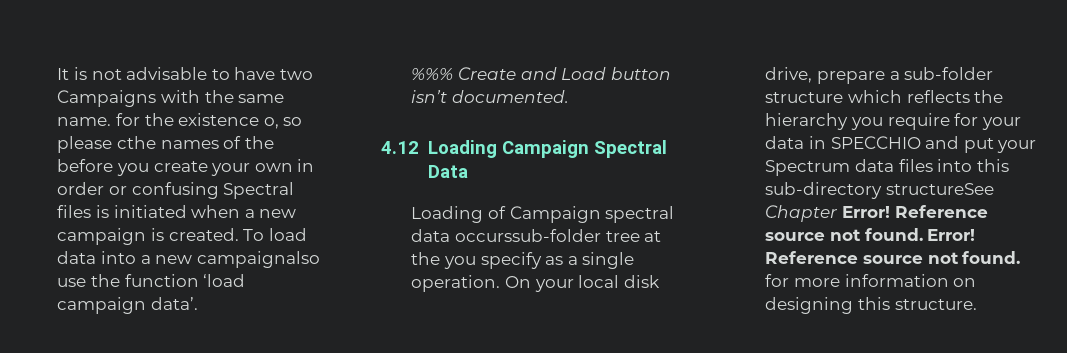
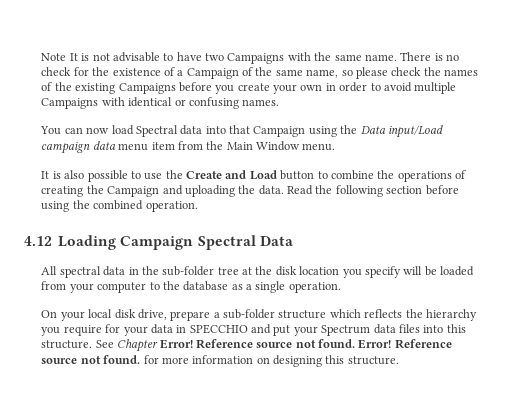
(57, 74) none -> [41,53,67,61] Note
[116,113,303,129] [57,136,157,153] for the existence o, so please cthe -> [400,52,460,61] [41,67,441,79] There is no check for the existence of a Campaign of the same name, so please check the
(274, 142) none -> [75,83,176,94] existing Campaigns
[109,182,295,199] [57,205,297,218] [57,228,307,245] [57,251,320,268] [57,274,246,287] [57,297,199,314] [411,67,671,80] [411,90,570,103] or confusing Spectral files is initiated when a new campaign is created. To load data into a new campaignalso use the function ‘load campaign data’. // %%% Create and Load button isn’t documented. -> [370,82,457,94] [41,97,280,109] [40,125,443,138] [41,141,336,154] [41,170,467,182] [41,185,459,197] [41,200,198,212] to avoid multiple Campaigns with identical or confusing names. // You can now load Spectral data into that Campaign using the Data input/Load campaign data menu item from the Main Window menu. // It is also possible to use the Create and Load button to combine the operations of creating the Campaign and uploading the data. Read the following section before using the combined operation.
[411,206,675,223] [411,229,662,242] [411,252,542,269] Loading of Campaign spectral data occurssub-folder tree at the you specify -> [41,266,475,278] [41,281,229,293] All spectral data in the sub-folder tree at the disk location you specify will be loaded from your computer to the database
(501, 283) none -> (341, 287) //
[765,182,995,199] sub-directory structureSee -> [41,340,114,349] structure. See

